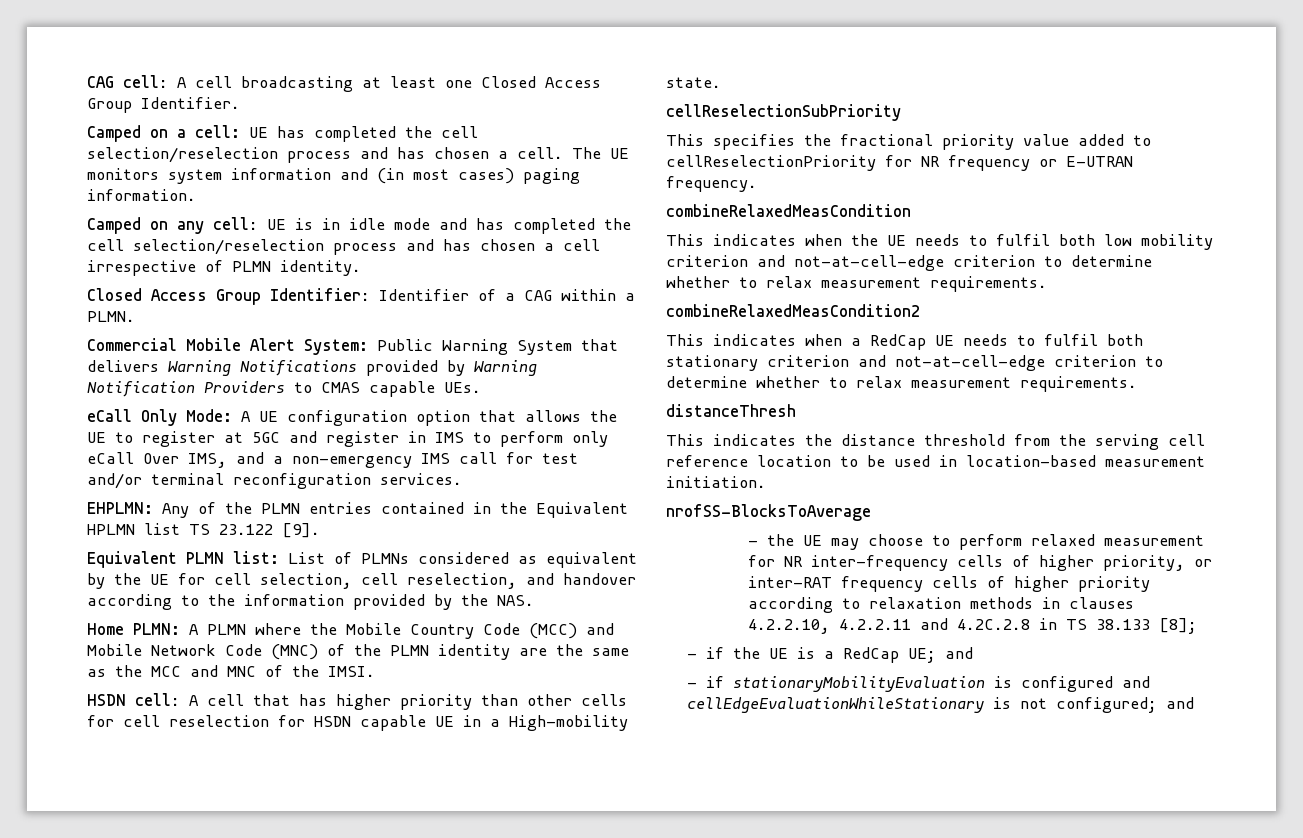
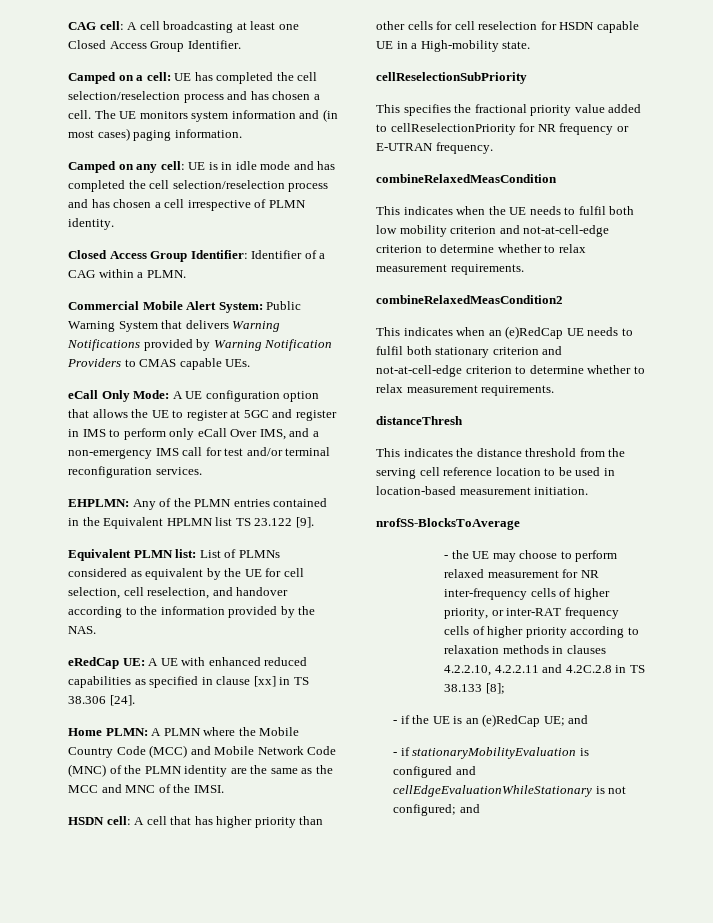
(534, 600) none -> [68,657,308,669] [68,676,309,688] [68,695,135,706] // eRedCap UE: A UE with enhanced reduced capabilities as specified in clause [xx] in TS 38.306 [24].
[851,334,926,350] a RedCap -> [488,326,564,339] an (e)RedCap
[823,647,899,663] a RedCap -> [465,714,541,727] an (e)RedCap

